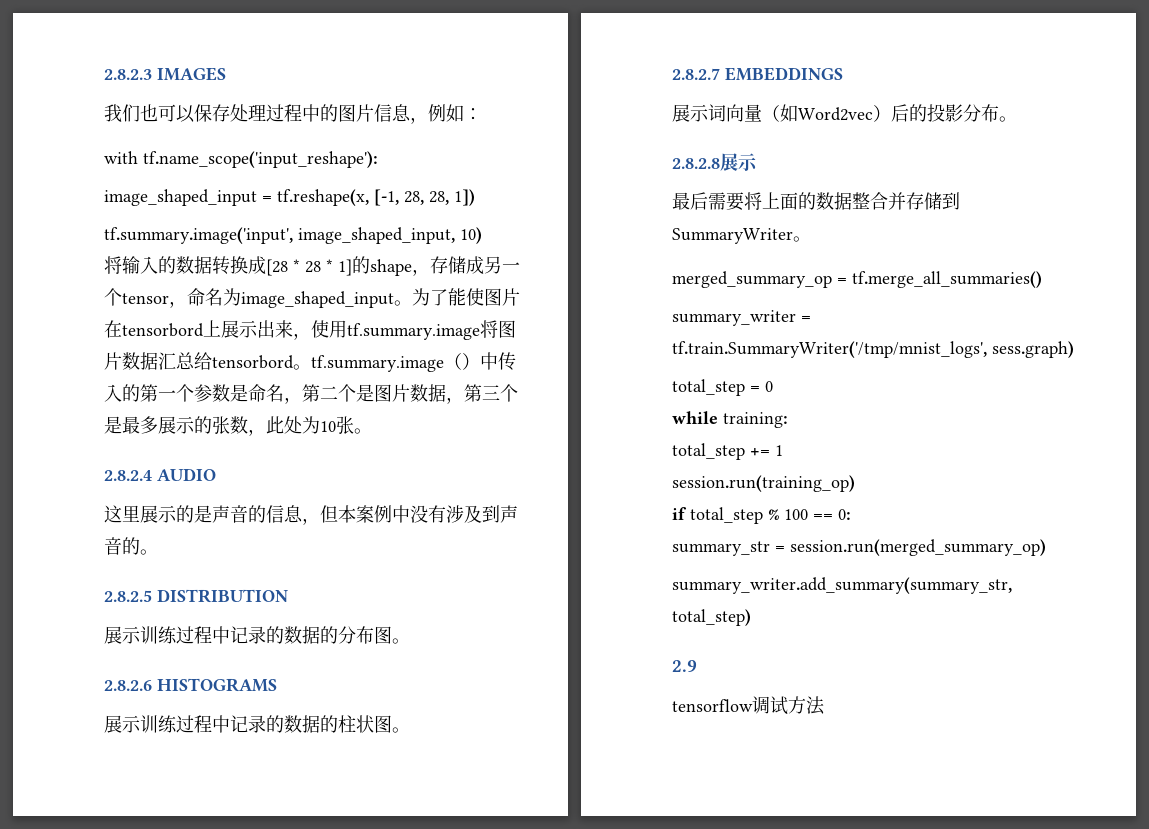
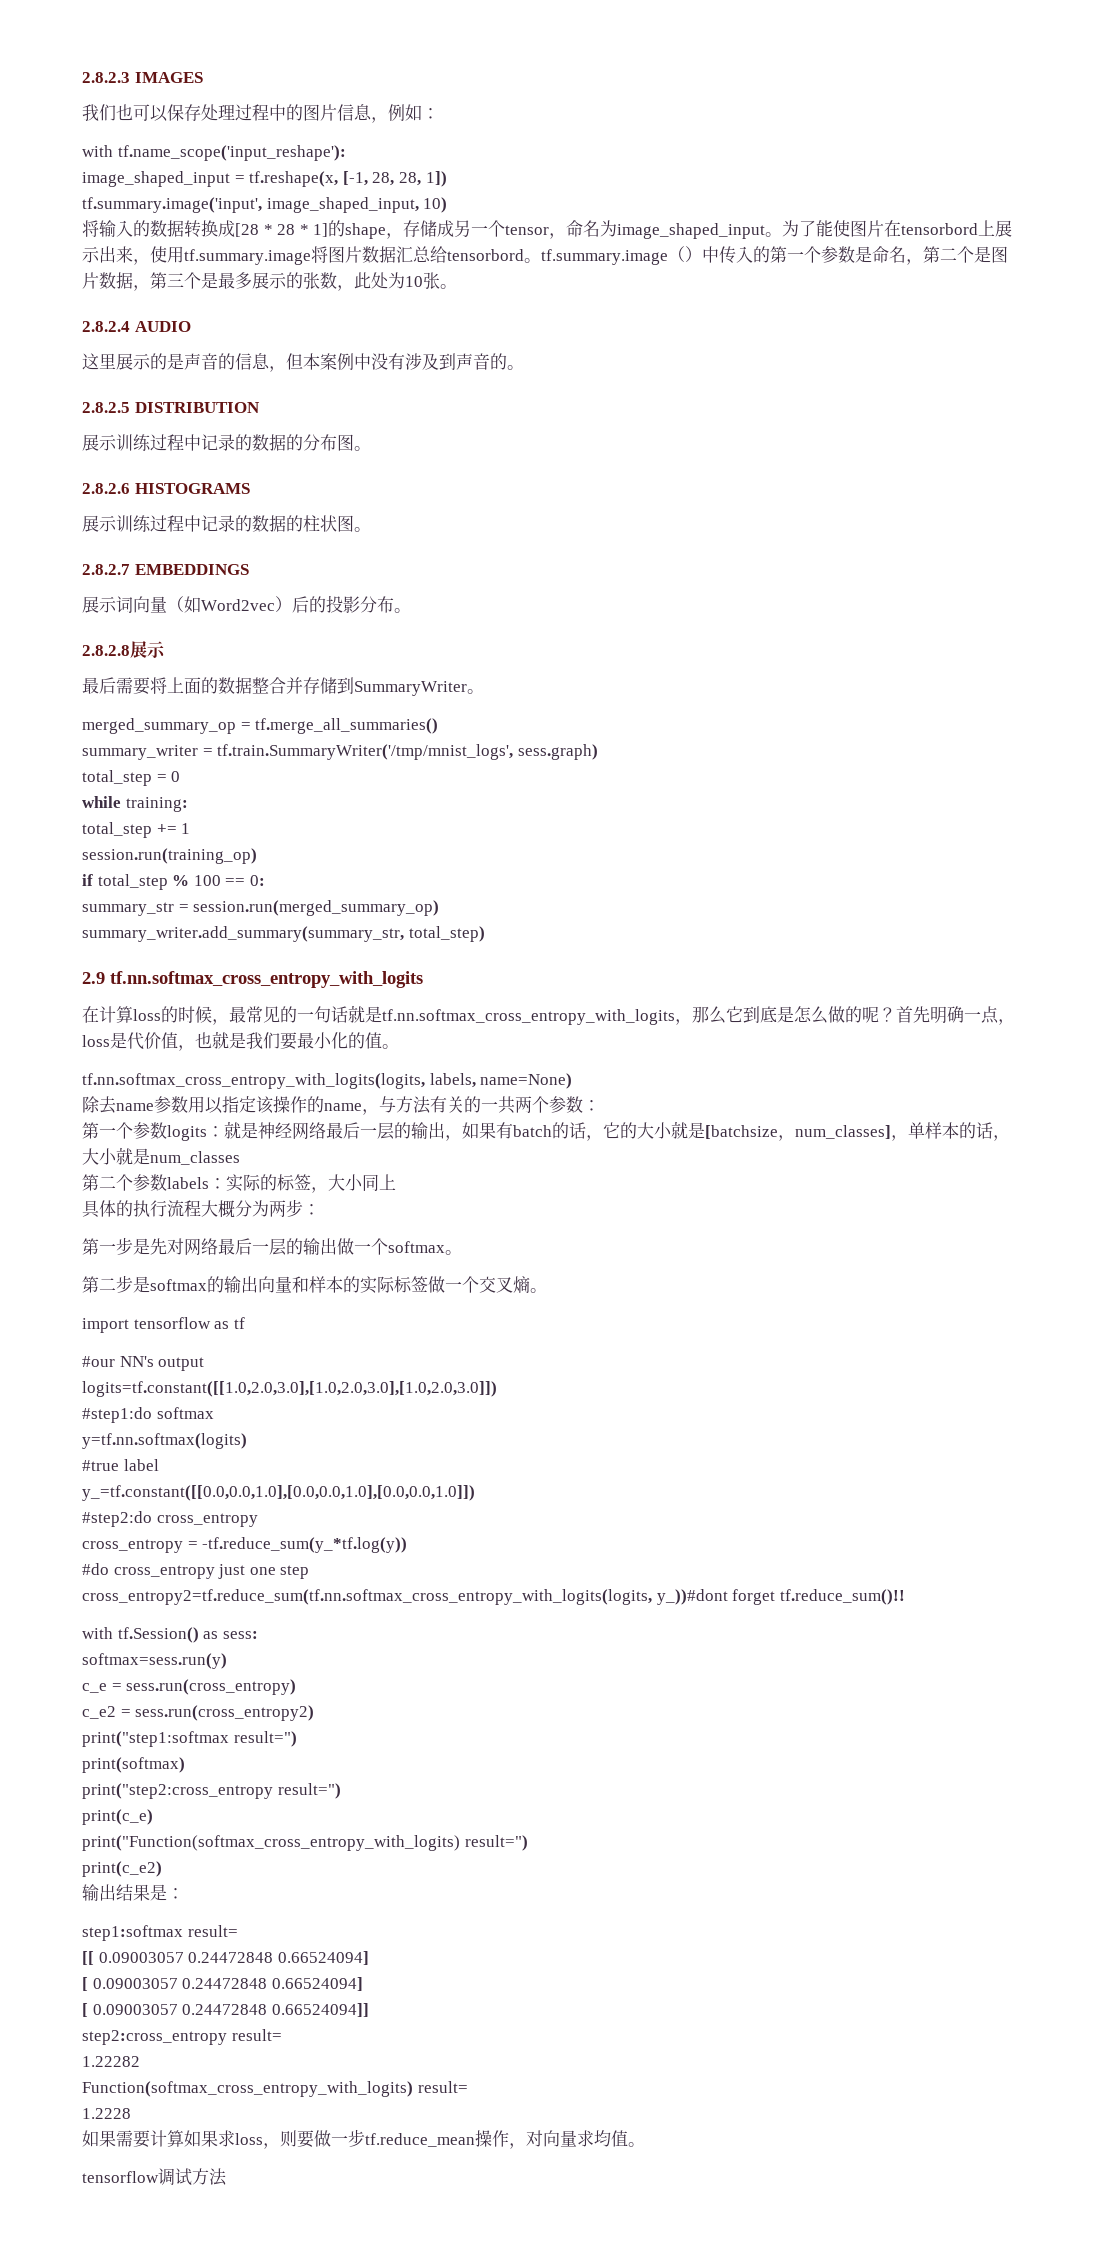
(697, 666) none -> [110,971,423,988] [82,1005,1015,1025] [82,1031,399,1051] [82,1073,573,1089] [82,1096,600,1115] [82,1121,1010,1141] [82,1147,240,1165] [82,1174,396,1193] [82,1199,320,1218] [82,1237,462,1256] [82,1275,547,1294] [82,1317,245,1333] [82,1356,205,1371] [82,1381,497,1397] [82,1407,214,1423] [82,1433,247,1449] [82,1459,159,1471] [82,1485,475,1501] [82,1511,258,1527] [82,1537,408,1553] [82,1563,310,1579] [82,1589,905,1605] [82,1627,258,1643] [82,1653,227,1669] [82,1679,297,1695] [82,1705,315,1721] [82,1731,297,1747] [82,1757,185,1773] [82,1783,341,1799] [82,1809,153,1825] [82,1835,528,1851] [82,1861,162,1877] [82,1884,184,1901] [82,1925,238,1941] [82,1951,369,1965] [82,1977,363,1991] [82,2003,369,2017] [82,2029,282,2045] [82,2056,140,2067] [82,2081,468,2097] [82,2108,131,2119] [82,2129,645,2149] tf.nn.softmax_cross_entropy_with_logits // 在计算loss的时候，最常见的一句话就是tf.nn.softmax_cross_entropy_with_logits，那么它到底是怎么做的呢？首先明确一点，loss是代价值，也就是我们要最小化的值。 // tf.nn.softmax_cross_entropy_with_logits(logits, labels, name=None) // 除去name参数用以指定该操作的name，与方法有关的一共两个参数： // 第一个参数logits：就是神经网络最后一层的输出，如果有batch的话，它的大小就是[batchsize，num_classes]，单样本的话，大小就是num_classes // 第二个参数labels：实际的标签，大小同上 // 具体的执行流程大概分为两步： // 第一步是先对网络最后一层的输出做一个softmax。 // 第二步是softmax的输出向量和样本的实际标签做一个交叉熵。 // import tensorflow as tf // #our NN's output // logits=tf.constant([[1.0,2.0,3.0],[1.0,2.0,3.0],[1.0,2.0,3.0]]) // #step1:do softmax // y=tf.nn.softmax(logits) // #true label // y_=tf.constant([[0.0,0.0,1.0],[0.0,0.0,1.0],[0.0,0.0,1.0]]) // #step2:do cross_entropy // cross_entropy = -tf.reduce_sum(y_*tf.log(y)) // #do cross_entropy just one step // cross_entropy2=tf.reduce_sum(tf.nn.softmax_cross_entropy_with_logits(logits, y_))#dont forget tf.reduce_sum()!! // with tf.Session() as sess: // softmax=sess.run(y) // c_e = sess.run(cross_entropy) // c_e2 = sess.run(cross_entropy2) // print("step1:softmax result=") // print(softmax) // print("step2:cross_entropy result=") // print(c_e) // print("Function(softmax_cross_entropy_with_logits) result=") // print(c_e2) // 输出结果是： // step1:softmax result= // [[ 0.09003057 0.24472848 0.66524094] // [ 0.09003057 0.24472848 0.66524094] // [ 0.09003057 0.24472848 0.66524094]] // step2:cross_entropy result= // 1.22282 // Function(softmax_cross_entropy_with_logits) result= // 1.2228 // 如果需要计算如果求loss，则要做一步tf.reduce_mean操作，对向量求均值。

